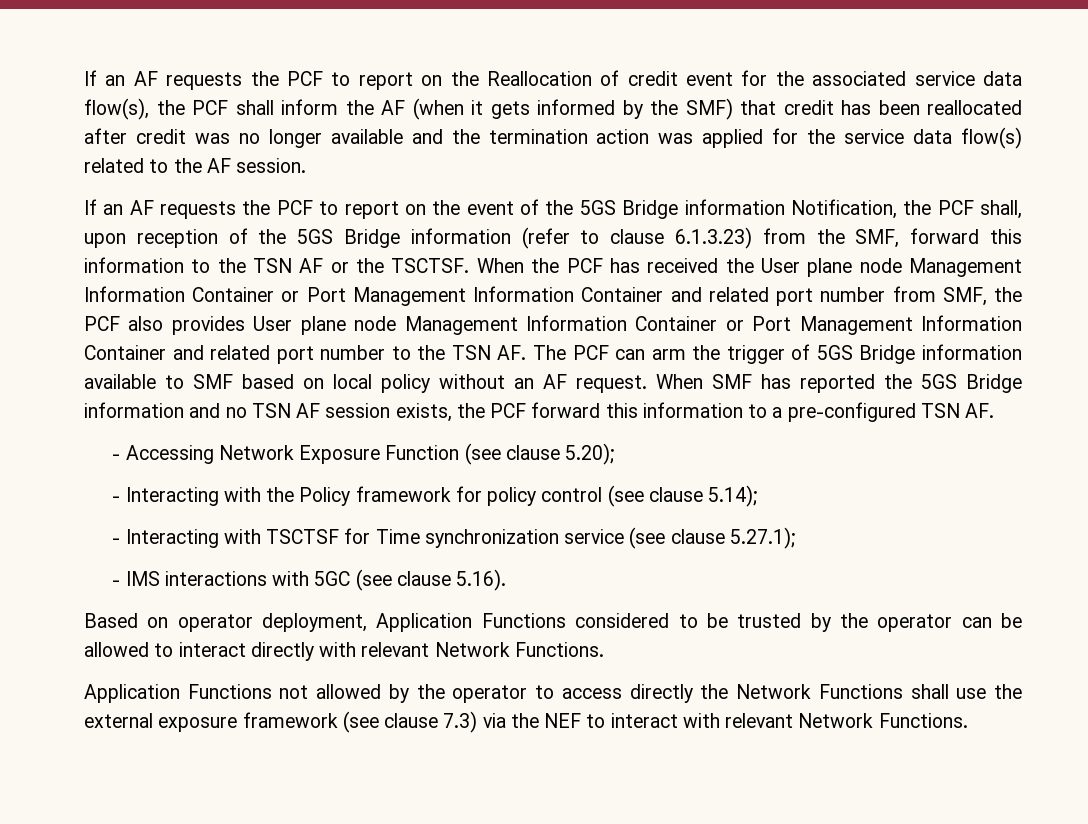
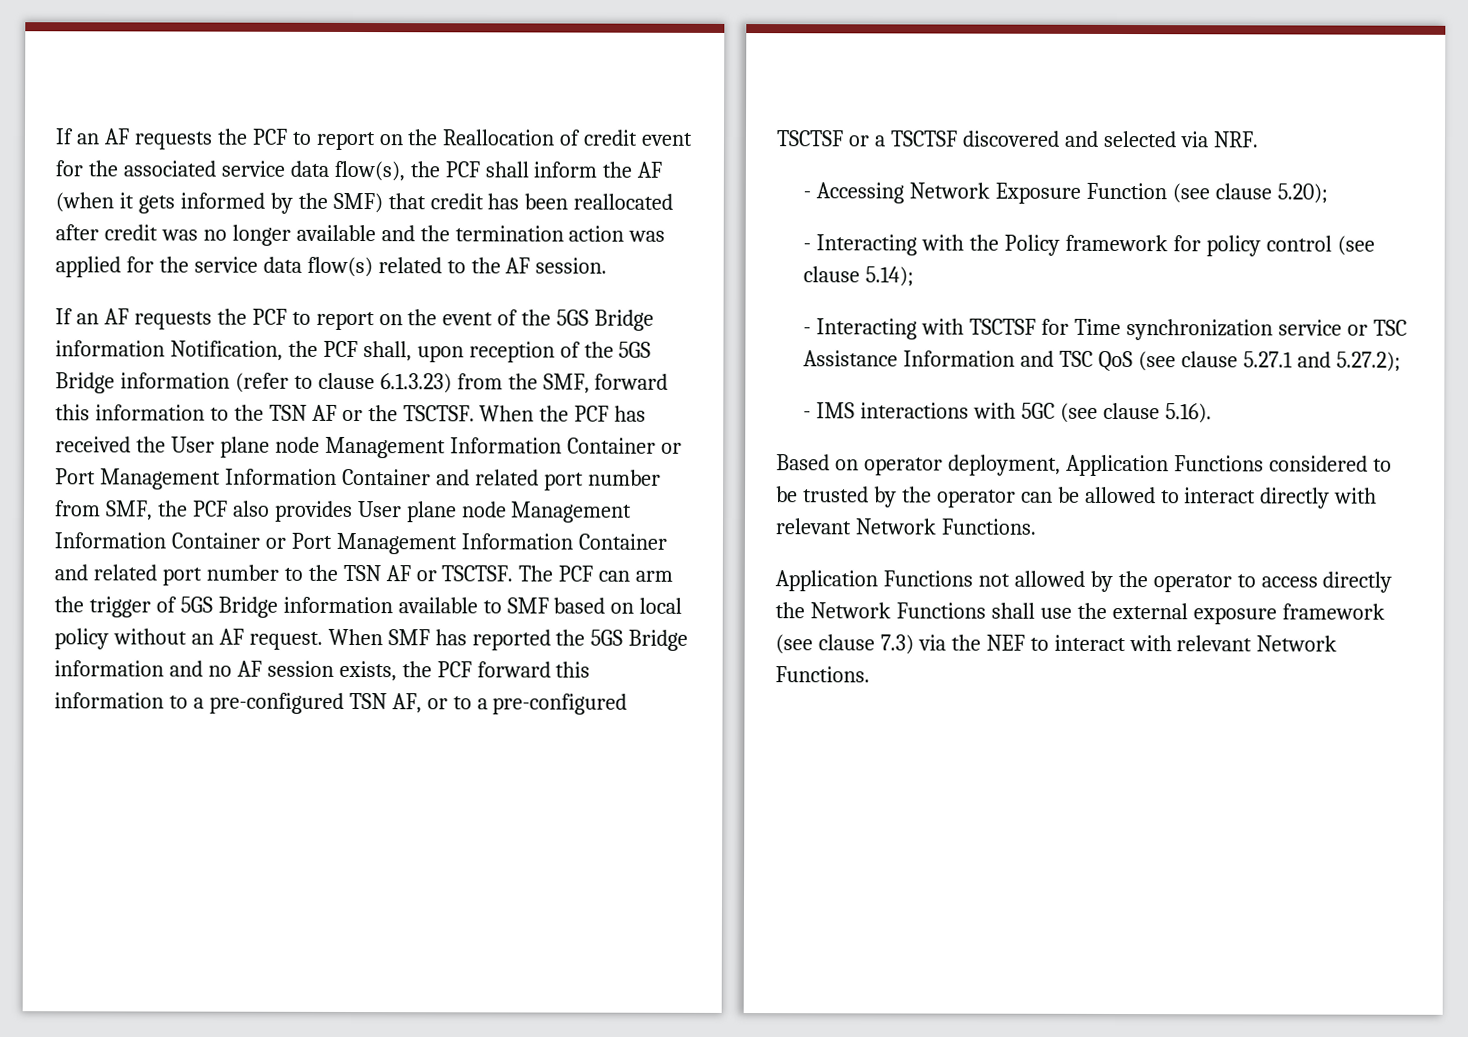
[497,345,527,360] AF. -> [385,565,514,582] AF or TSCTSF.
[251,403,291,418] TSN -> (232, 671) none
[965,403,995,418] AF. -> [391,693,628,715] [776,130,1259,148] AF, or to a pre-configured TSCTSF or a TSCTSF discovered and selected via NRF.
[629,527,795,549] (see clause 5.27.1); -> [1346,319,1407,336] [803,350,1401,372] or TSC Assistance Information and TSC QoS (see clause 5.27.1 and 5.27.2);

